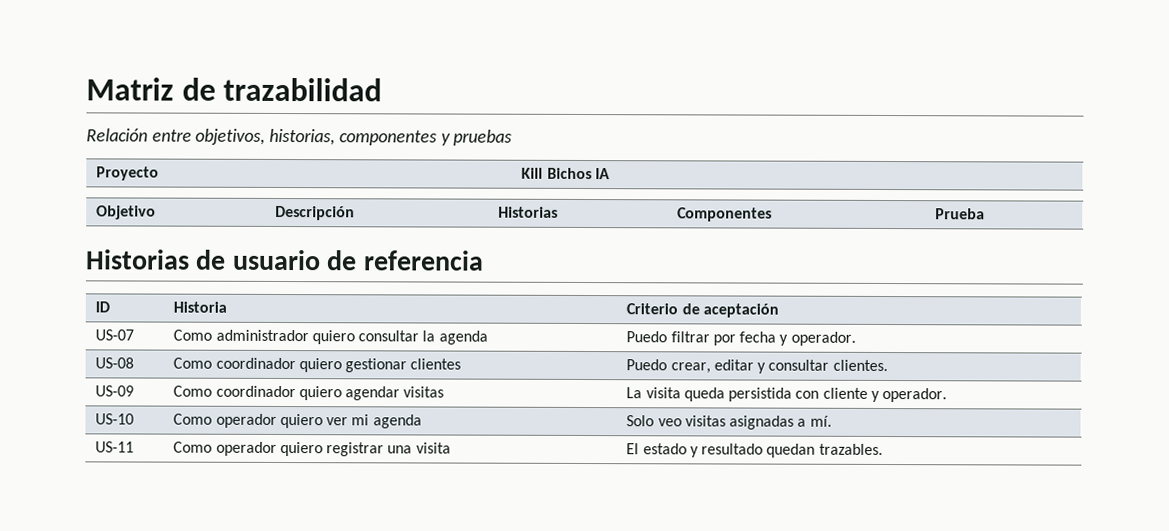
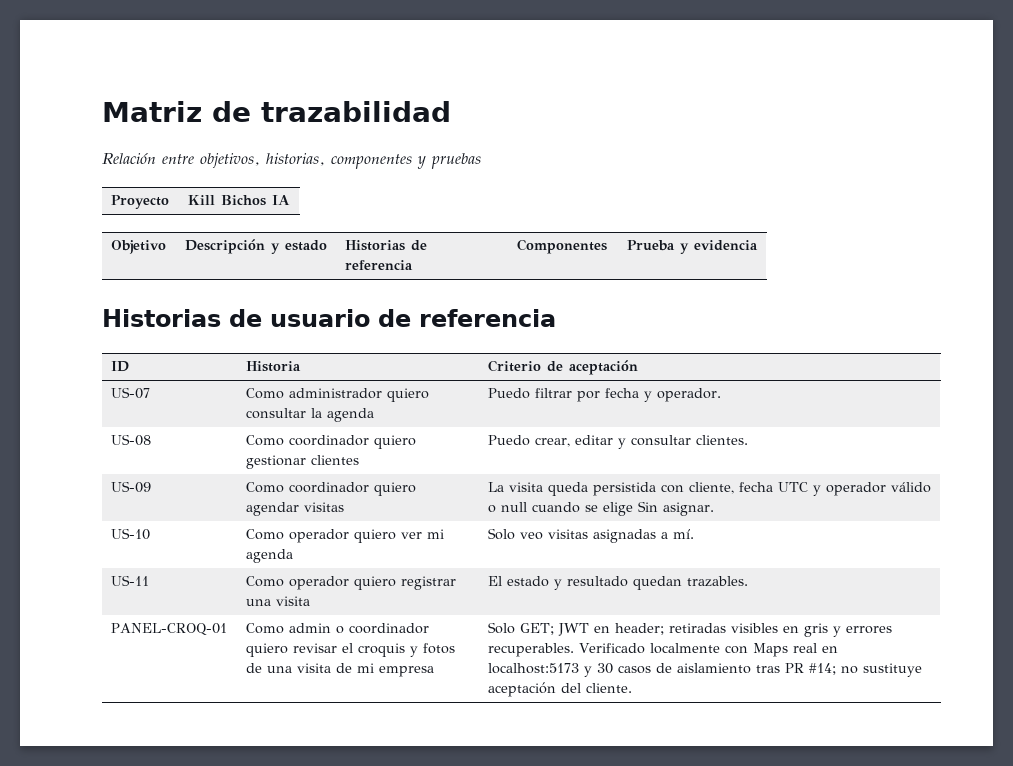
[498,206,559,218] | Historias -> [271,240,328,254] [345,240,428,251] [345,260,414,270] y estado | Historias de referencia
(986, 214) none -> [680,240,759,254] y evidencia
[822,387,948,403] cliente y operador. -> [689,482,932,496] [488,501,715,516] cliente, fecha UTC y operador válido o null cuando se elige Sin asignar.
(883, 449) none -> [111,623,228,636] [246,623,430,634] [246,643,456,657] [246,663,435,677] [488,622,893,637] [488,643,839,657] [488,663,923,677] [488,682,633,697] // PANEL-CROQ-01 | Como admin o coordinador quiero revisar el croquis y fotos de una visita de mi empresa | Solo GET; JWT en header; retiradas visibles en gris y errores recuperables. Verificado localmente con Maps real en localhost:5173 y 30 casos de aislamiento tras PR #14; no sustituye aceptación del cliente.

